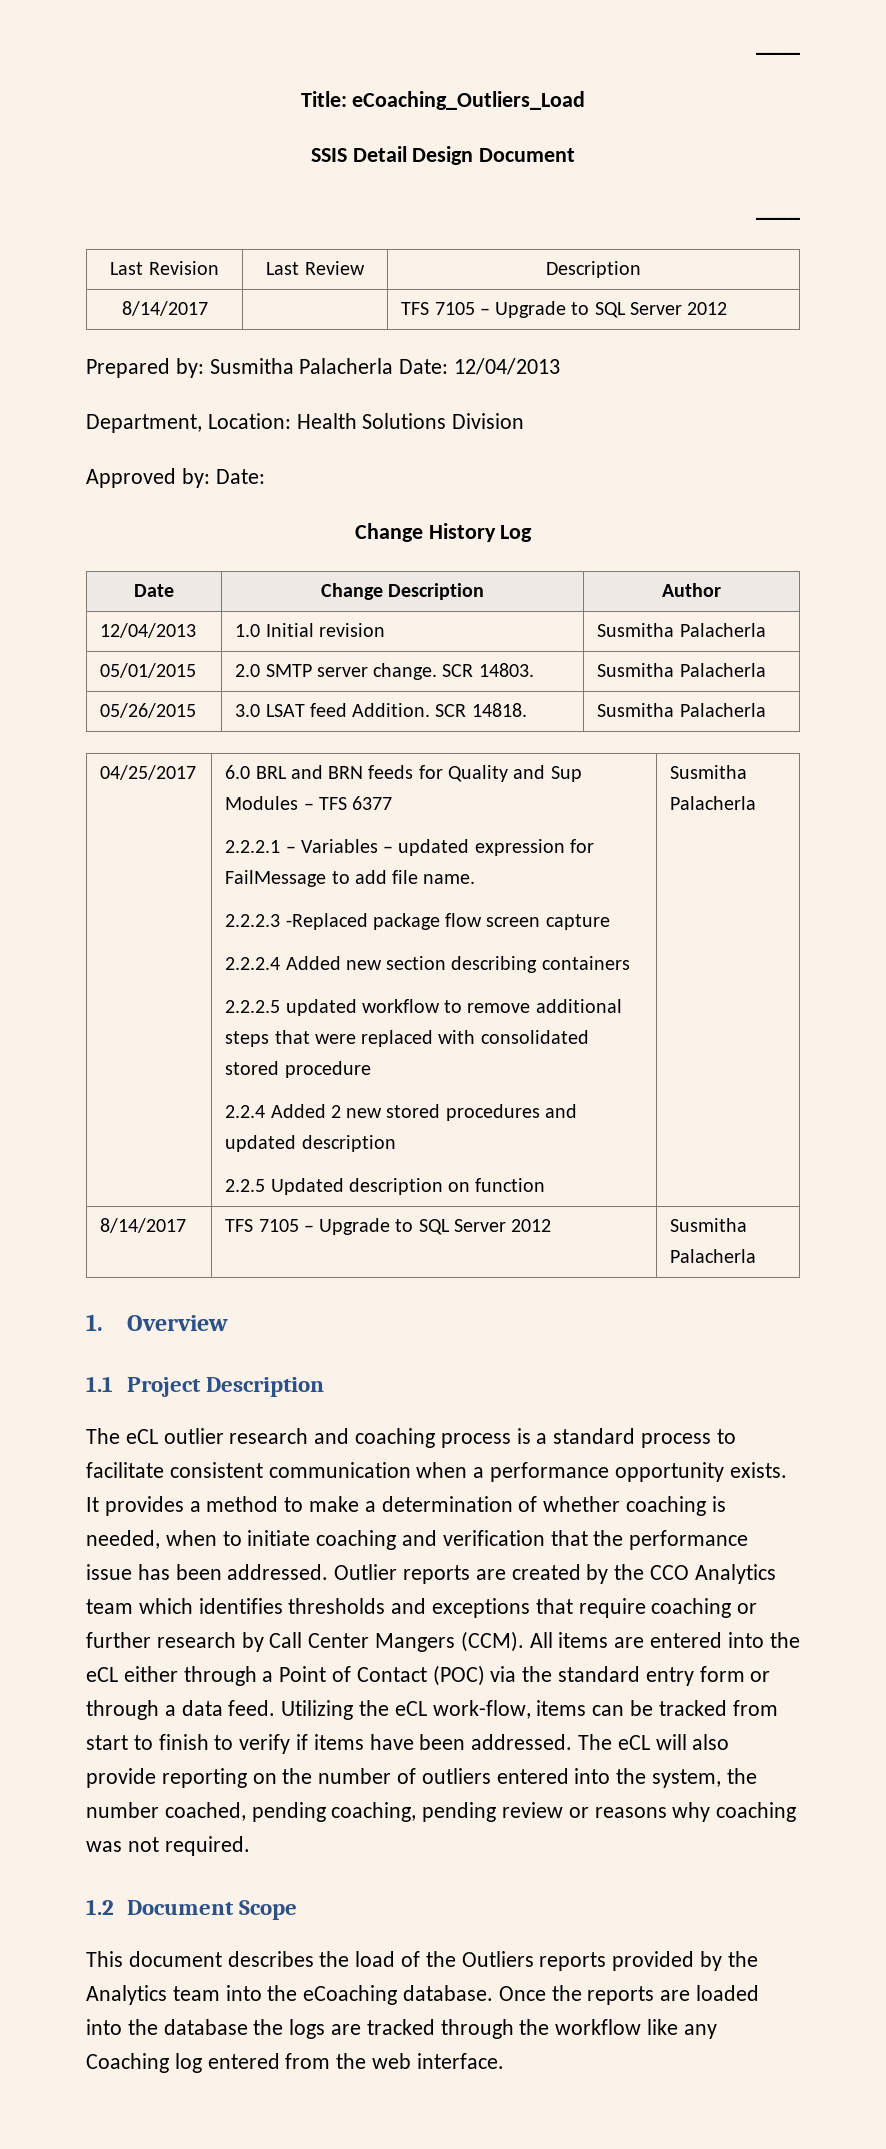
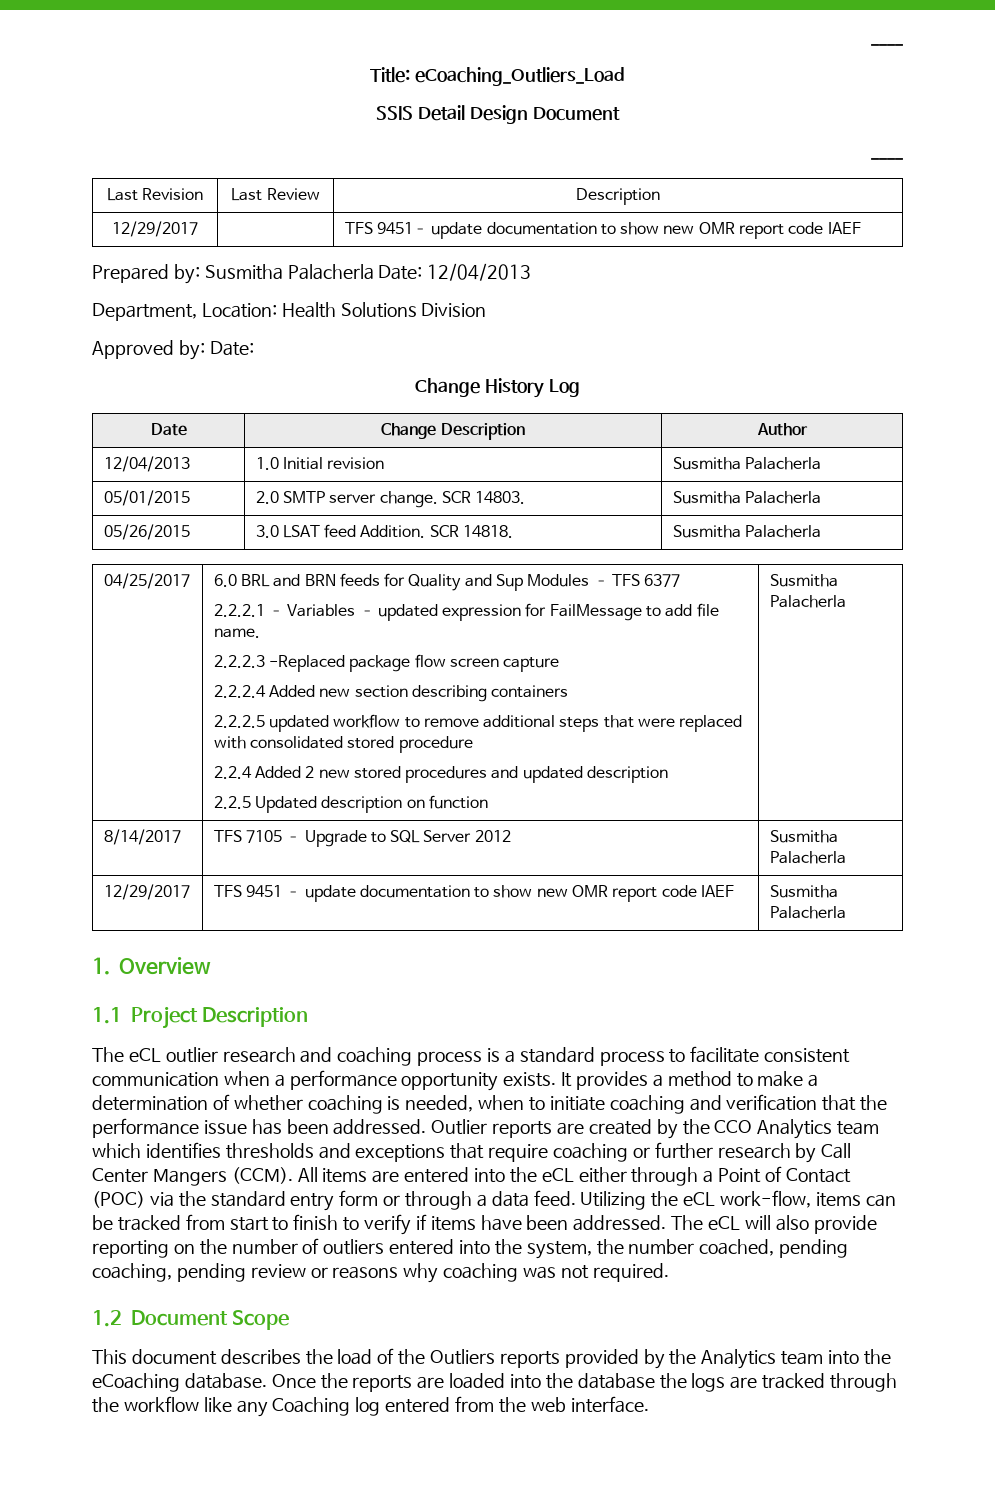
[121,301,208,316] [401,301,728,318] 8/14/2017 | | TFS 7105 – Upgrade to SQL Server 2012 -> [112,221,198,237] [344,222,861,239] 12/29/2017 | | TFS 9451– update documentation to show new OMR report code IAEF
(757, 1256) none -> [103,884,190,900] [213,885,735,902] [769,885,838,898] [769,906,846,919] // 12/29/2017 | TFS 9451 – update documentation to show new OMR report code IAEF | Susmitha Palacherla

